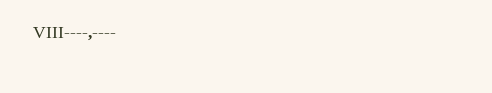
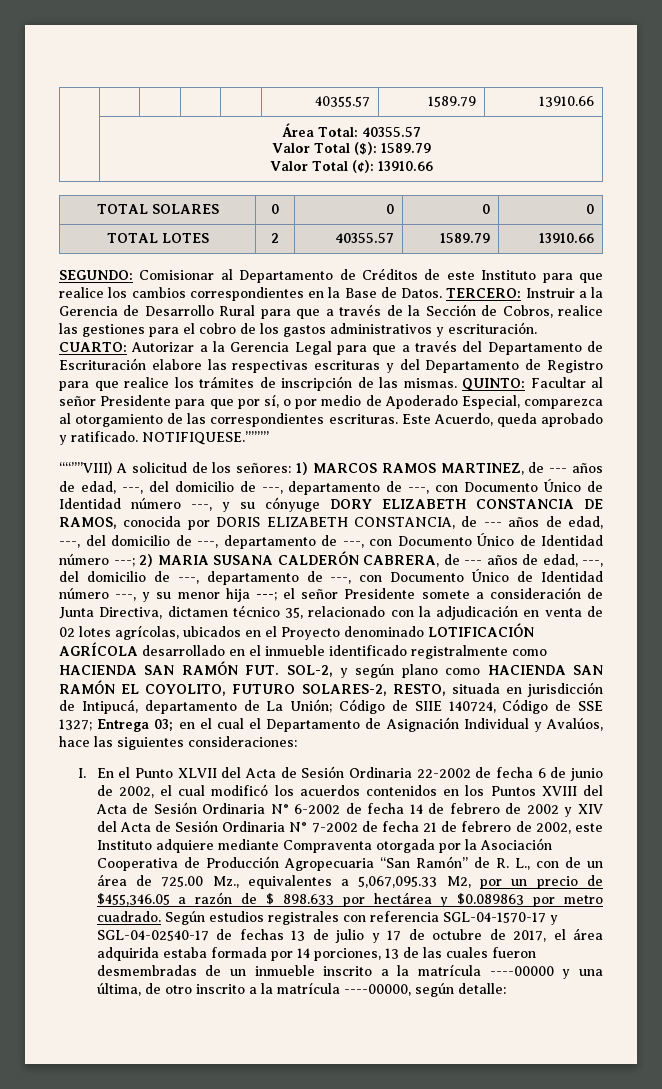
[33,27,116,41] VIII----,---- -> [314,96,370,107] [427,96,476,107] [538,96,594,107] [281,123,421,137] [271,142,431,155] [269,160,433,173] [96,204,219,214] [271,204,279,214] [385,204,394,214] [481,204,490,214] [585,204,594,214] [106,233,209,243] [271,233,279,243] [334,233,394,243] [439,233,490,243] [538,233,594,243] [59,268,603,283] [59,287,603,301] [59,304,603,319] [59,322,537,337] [59,340,603,355] [59,358,603,373] [59,376,603,391] [59,394,603,409] [59,413,603,427] [59,431,269,445] [59,461,603,475] [59,479,603,495] [59,497,603,512] [59,516,603,530] [59,533,603,549] [59,551,603,567] [59,569,604,585] [59,587,603,602] [59,605,603,620] [59,623,534,640] [59,642,547,659] [59,661,603,678] [59,680,603,697] [59,699,603,714] [59,717,603,732] [59,736,297,750] [77,766,603,781] [96,784,604,798] [95,802,603,817] [96,820,603,834] [96,838,552,853] [96,856,603,871] [96,874,603,889] [96,892,603,907] [96,911,558,925] [96,928,604,943] [96,947,536,961] [96,964,603,979] [96,982,506,997] | | | | | 40355.57 | 1589.79 | 13910.66 // | Área Total: 40355.57 // Valor Total ($): 1589.79 // Valor Total (¢): 13910.66 // TOTAL SOLARES | 0 | 0 | 0 | 0 // TOTAL LOTES | 2 | 40355.57 | 1589.79 | 13910.66 // SEGUNDO: Comisionar al Departamento de Créditos de este Instituto para que realice los cambios correspondientes en la Base de Datos. TERCERO: Instruir a la Gerencia de Desarrollo Rural para que a través de la Sección de Cobros, realice las gestiones para el cobro de los gastos administrativos y escrituración. CUARTO: Autorizar a la Gerencia Legal para que a través del Departamento de Escrituración elabore las respectivas escrituras y del Departamento de Registro para que realice los trámites de inscripción de las mismas. QUINTO: Facultar al señor Presidente para que por sí, o por medio de Apoderado Especial, comparezca al otorgamiento de las correspondientes escrituras. Este Acuerdo, queda aprobado y ratificado. NOTIFIQUESE.”””” // ““””VIII) A solicitud de los señores: 1) MARCOS RAMOS MARTINEZ, de --- años de edad, ---, del domicilio de ---, departamento de ---, con Documento Único de Identidad número ---, y su cónyuge DORY ELIZABETH CONSTANCIA DE RAMOS, conocida por DORIS ELIZABETH CONSTANCIA, de --- años de edad, ---, del domicilio de ---, departamento de ---, con Documento Único de Identidad número ---; 2) MARIA SUSANA CALDERÓN CABRERA, de --- años de edad, ---, del domicilio de ---, departamento de ---, con Documento Único de Identidad número ---, y su menor hija ---; el señor Presidente somete a consideración de Junta Directiva, dictamen técnico 35, relacionado con la adjudicación en venta de 02 lotes agrícolas, ubicados en el Proyecto denominado LOTIFICACIÓN AGRÍCOLA desarrollado en el inmueble identificado registralmente como HACIENDA SAN RAMÓN FUT. SOL-2, y según plano como HACIENDA SAN RAMÓN EL COYOLITO, FUTURO SOLARES-2, RESTO, situada en jurisdicción de Intipucá, departamento de La Unión; Código de SIIE 140724, Código de SSE 1327; Entrega 03; en el cual el Departamento de Asignación Individual y Avalúos, hace las siguientes consideraciones: // I. En el Punto XLVII del Acta de Sesión Ordinaria 22-2002 de fecha 6 de junio de 2002, el cual modificó los acuerdos contenidos en los Puntos XVIII del Acta de Sesión Ordinaria N° 6-2002 de fecha 14 de febrero de 2002 y XIV del Acta de Sesión Ordinaria N° 7-2002 de fecha 21 de febrero de 2002, este Instituto adquiere mediante Compraventa otorgada por la Asociación Cooperativa de Producción Agropecuaria “San Ramón” de R. L., con de un área de 725.00 Mz., equivalentes a 5,067,095.33 M2, por un precio de $455,346.05 a razón de $ 898.633 por hectárea y $0.089863 por metro cuadrado. Según estudios registrales con referencia SGL-04-1570-17 y SGL-04-02540-17 de fechas 13 de julio y 17 de octubre de 2017, el área adquirida estaba formada por 14 porciones, 13 de las cuales fueron desmembradas de un inmueble inscrito a la matrícula ----00000 y una última, de otro inscrito a la matrícula ----00000, según detalle:

